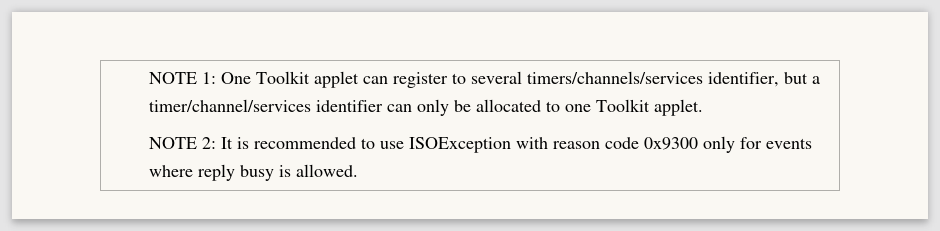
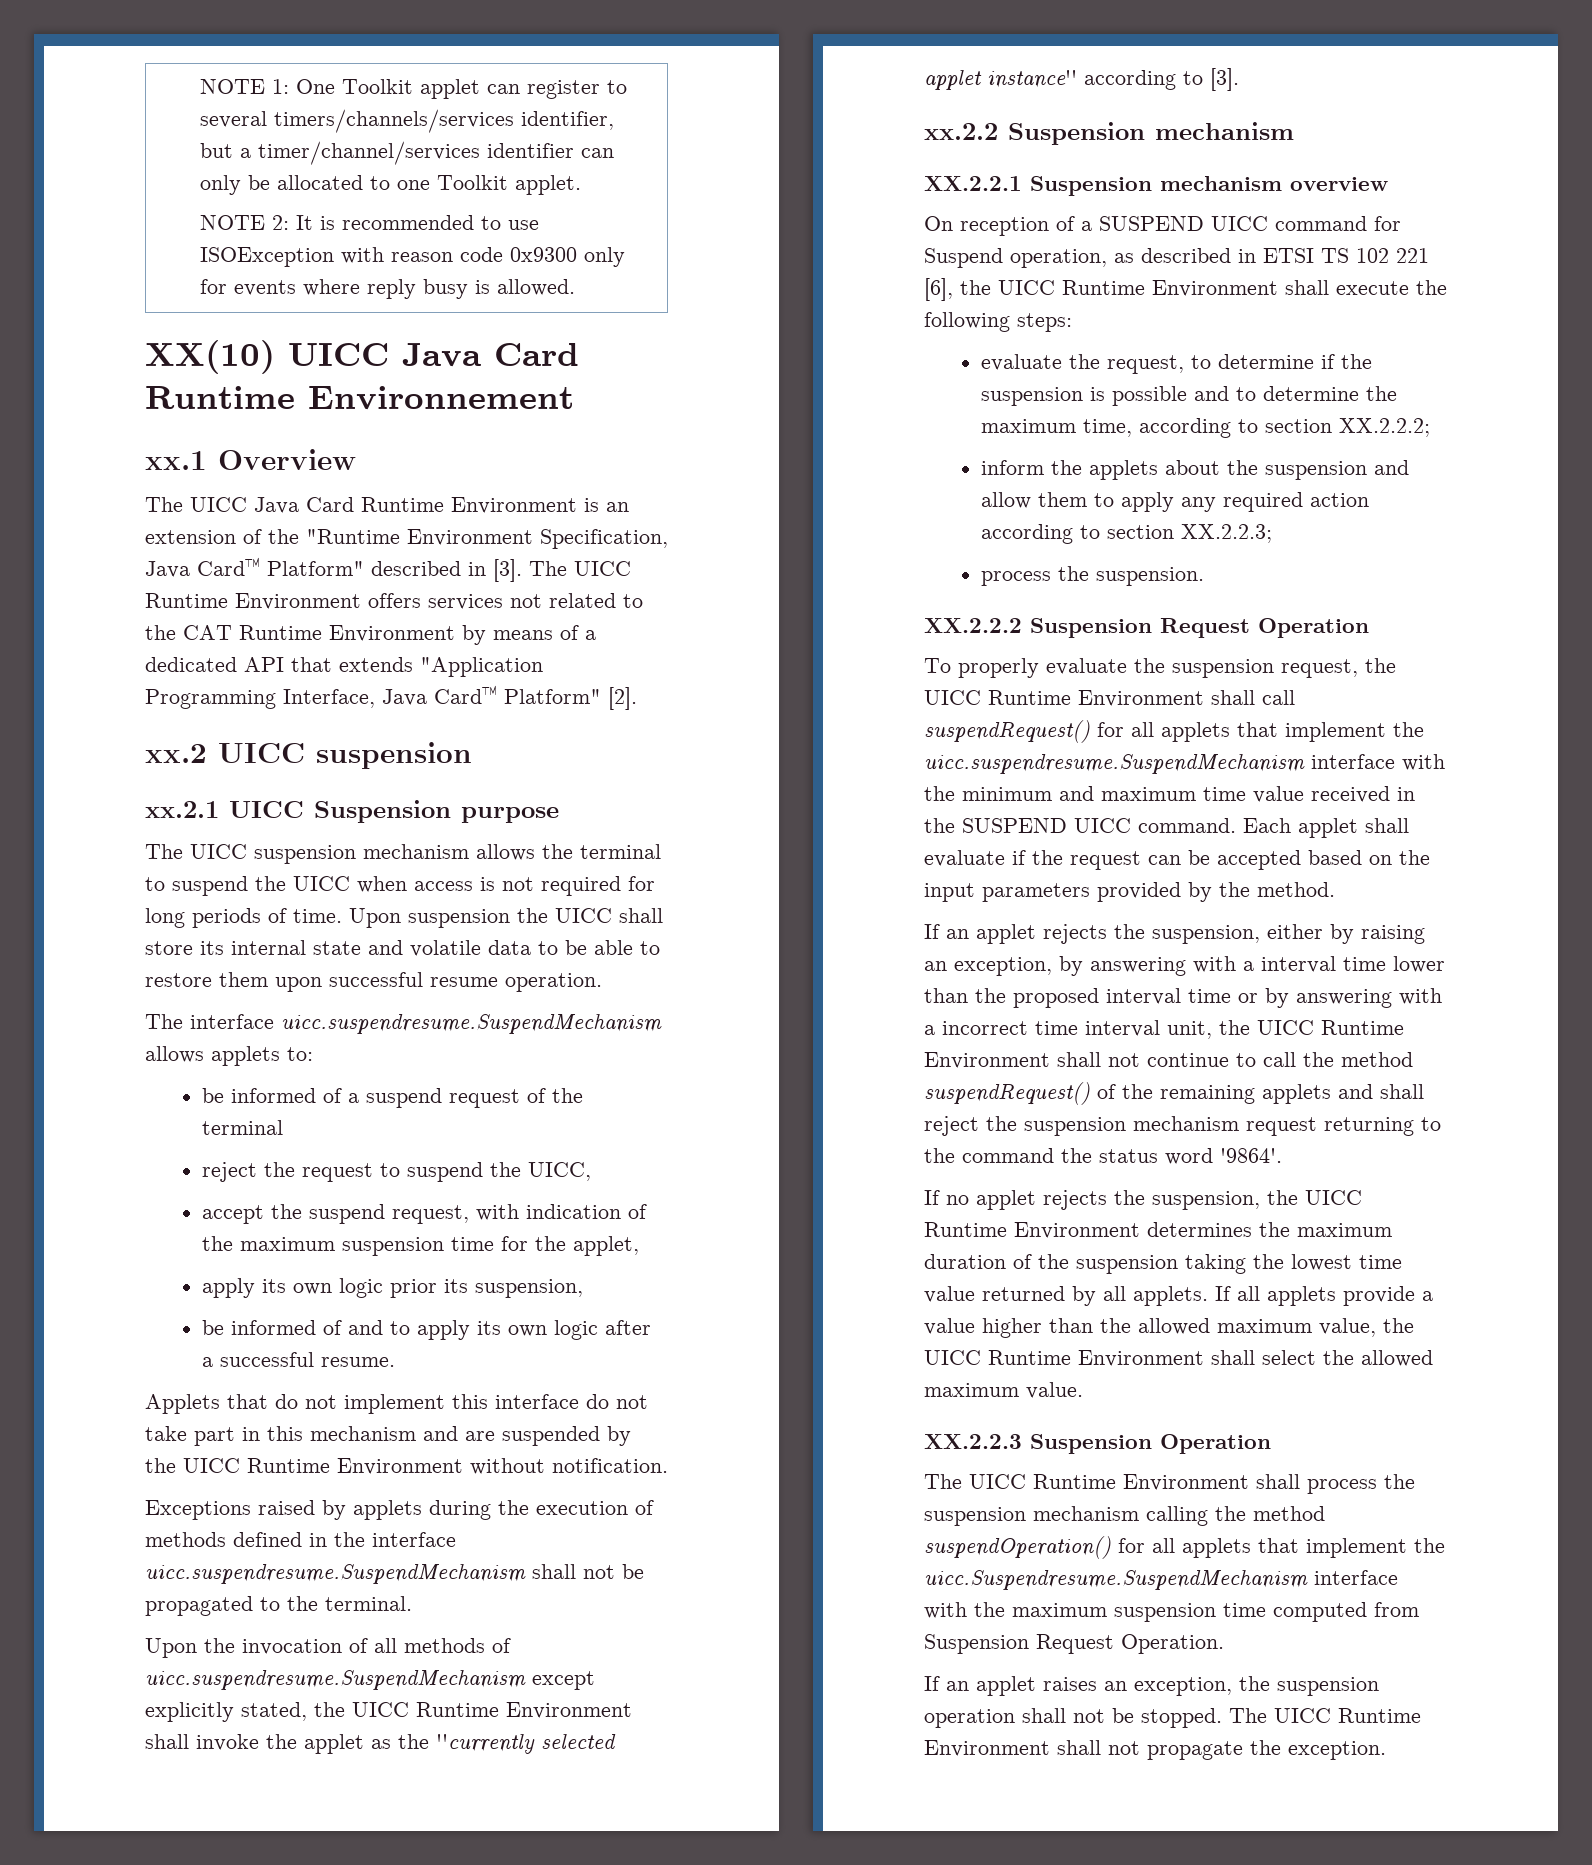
(358, 170) none -> [145,340,579,374] [145,386,574,410] [145,449,356,470] [145,497,629,514] [145,529,668,549] [145,557,631,582] [145,593,643,610] [145,625,596,645] [145,657,543,677] [145,685,637,710] [145,742,472,769] [145,800,559,823] [145,844,661,864] [145,876,655,896] [145,908,663,928] [145,940,660,957] [145,972,602,992] [145,1014,662,1034] [145,1046,313,1066] [201,1088,583,1108] [201,1120,283,1135] [201,1162,591,1182] [201,1204,647,1224] [201,1236,639,1256] [201,1278,583,1298] [201,1320,651,1340] [201,1352,395,1367] [145,1394,648,1414] [145,1426,631,1446] [145,1458,668,1475] [145,1500,654,1520] [145,1532,456,1547] [145,1564,644,1584] [145,1596,412,1616] [145,1638,511,1658] [145,1670,595,1690] [145,1702,632,1722] [145,1734,616,1754] [924,68,1239,91] [924,122,1294,145] [924,176,1388,196] [924,216,1401,236] [924,248,1429,268] [924,278,1447,301] [924,312,1072,332] [980,354,1372,374] [980,386,1397,406] [980,418,1430,438] [980,460,1409,480] [980,492,1369,512] [980,524,1272,544] [980,566,1204,586] [924,618,1369,638] [924,658,1396,678] [924,690,1295,707] [924,720,1424,743] [924,754,1445,774] [924,786,1415,803] [924,818,1409,838] [924,850,1430,870] [924,882,1335,902] [924,924,1425,944] [924,956,1445,976] [924,988,1442,1008] [924,1020,1404,1039] [924,1052,1413,1069] [924,1082,1424,1105] [924,1116,1441,1136] [924,1148,1282,1165] [924,1190,1362,1210] [924,1222,1392,1239] [924,1254,1402,1274] [924,1286,1433,1306] [924,1318,1414,1338] [924,1350,1433,1367] [924,1382,1083,1399] [924,1434,1271,1454] [924,1474,1415,1494] [924,1506,1325,1526] [924,1536,1445,1559] [924,1570,1398,1590] [924,1602,1419,1622] [924,1634,1224,1654] [924,1676,1379,1696] [924,1708,1421,1728] [924,1740,1386,1760] // XX(10) UICC Java Card Runtime Environnement // xx.1 Overview // The UICC Java Card Runtime Environment is an extension of the "Runtime Environment Specification, Java Card™ Platform" described in [3]. The UICC Runtime Environment offers services not related to the CAT Runtime Environment by means of a dedicated API that extends "Application Programming Interface, Java Card™ Platform" [2]. // xx.2 UICC suspension // xx.2.1 UICC Suspension purpose // The UICC suspension mechanism allows the terminal to suspend the UICC when access is not required for long periods of time. Upon suspension the UICC shall store its internal state and volatile data to be able to restore them upon successful resume operation. // The interface uicc.suspendresume.SuspendMechanism allows applets to: // be informed of a suspend request of the terminal // reject the request to suspend the UICC, // accept the suspend request, with indication of the maximum suspension time for the applet, // apply its own logic prior its suspension, // be informed of and to apply its own logic after a successful resume. // Applets that do not implement this interface do not take part in this mechanism and are suspended by the UICC Runtime Environment without notification. // Exceptions raised by applets during the execution of methods defined in the interface uicc.suspendresume.SuspendMechanism shall not be propagated to the terminal. // Upon the invocation of all methods of uicc.suspendresume.SuspendMechanism except explicitly stated, the UICC Runtime Environment shall invoke the applet as the ''currently selected applet instance'' according to [3]. // xx.2.2 Suspension mechanism // XX.2.2.1 Suspension mechanism overview // On reception of a SUSPEND UICC command for Suspend operation, as described in ETSI TS 102 221 [6], the UICC Runtime Environment shall execute the following steps: // evaluate the request, to determine if the suspension is possible and to determine the maximum time, according to section XX.2.2.2; // inform the applets about the suspension and allow them to apply any required action according to section XX.2.2.3; // process the suspension. // XX.2.2.2 Suspension Request Operation // To properly evaluate the suspension request, the UICC Runtime Environment shall call suspendRequest() for all applets that implement the uicc.suspendresume.SuspendMechanism interface with the minimum and maximum time value received in the SUSPEND UICC command. Each applet shall evaluate if the request can be accepted based on the input parameters provided by the method. // If an applet rejects the suspension, either by raising an exception, by answering with a interval time lower than the proposed interval time or by answering with a incorrect time interval unit, the UICC Runtime Environment shall not continue to call the method suspendRequest() of the remaining applets and shall reject the suspension mechanism request returning to the command the status word '9864'. // If no applet rejects the suspension, the UICC Runtime Environment determines the maximum duration of the suspension taking the lowest time value returned by all applets. If all applets provide a value higher than the allowed maximum value, the UICC Runtime Environment shall select the allowed maximum value. // XX.2.2.3 Suspension Operation // The UICC Runtime Environment shall process the suspension mechanism calling the method suspendOperation() for all applets that implement the uicc.Suspendresume.SuspendMechanism interface with the maximum suspension time computed from Suspension Request Operation. // If an applet raises an exception, the suspension operation shall not be stopped. The UICC Runtime Environment shall not propagate the exception.

